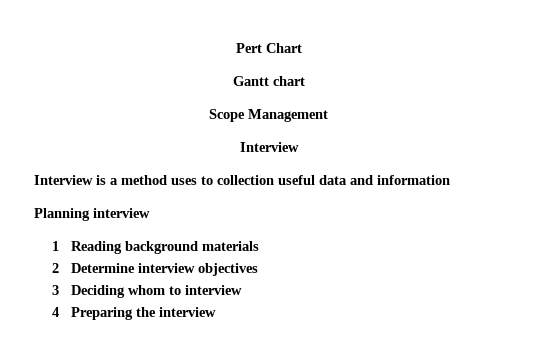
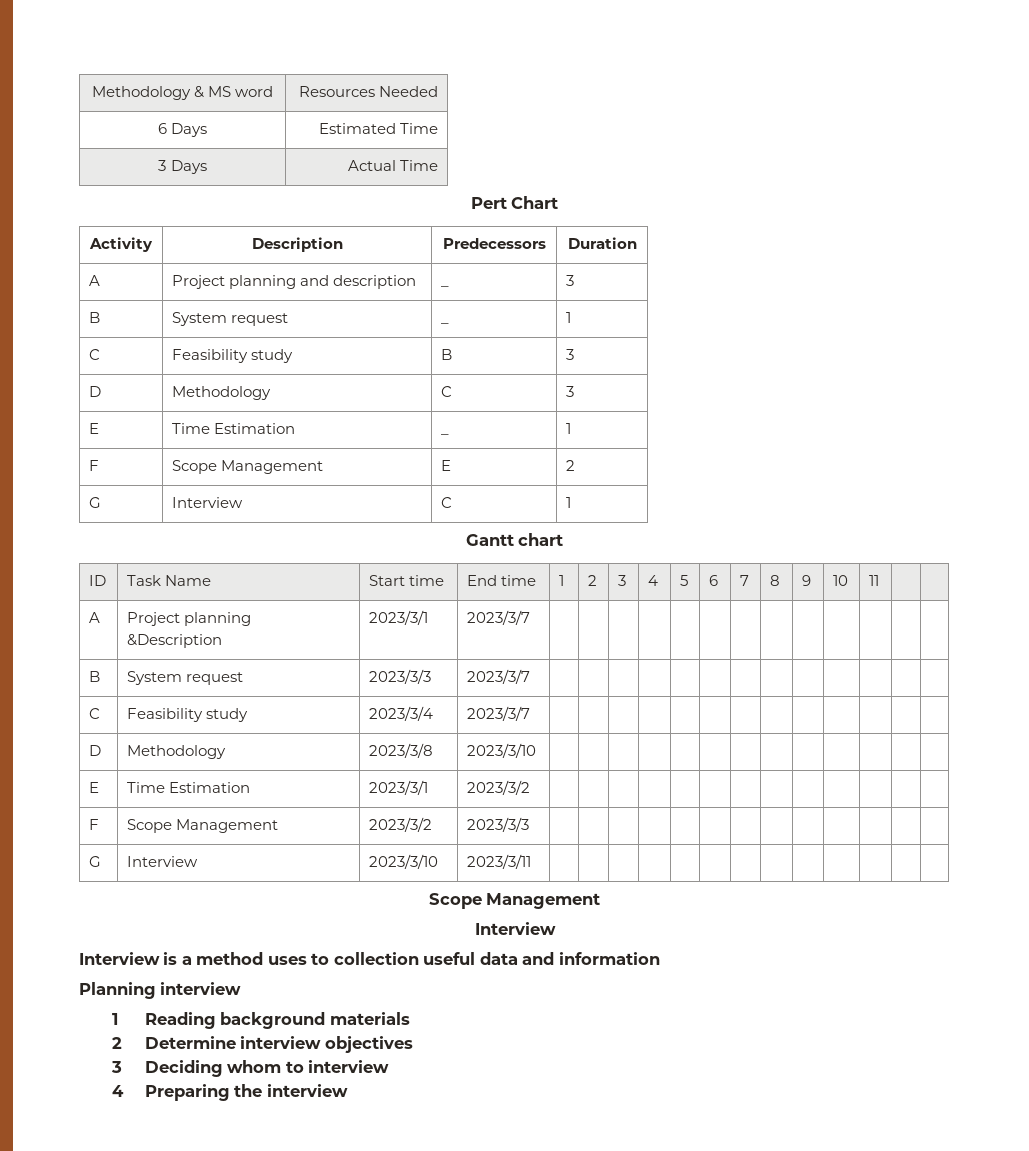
[235,43,302,53] [232,76,305,86] Pert Chart // Gantt chart -> [91,86,274,100] [298,86,438,97] [157,123,208,137] [318,123,438,134] [158,160,207,174] [347,160,438,171] [470,196,559,209] [89,237,153,252] [251,237,343,252] [442,238,546,249] [567,237,637,249] [89,275,101,286] [172,275,417,289] [441,286,450,287] [566,275,575,286] [89,312,101,323] [172,312,289,326] [441,323,450,324] [566,312,572,323] [89,349,101,360] [172,349,294,363] [441,349,453,360] [566,349,575,360] [89,386,102,397] [172,386,272,400] [441,386,453,397] [566,386,575,397] [89,423,100,434] [172,423,296,434] [441,434,450,435] [566,423,572,434] [89,460,100,471] [172,460,324,474] [441,460,452,471] [566,460,576,471] [89,497,102,508] [172,497,244,508] [441,497,453,508] [566,497,572,508] [465,533,564,546] [89,575,107,586] [127,575,212,586] [369,575,445,586] [467,575,537,586] [559,575,565,586] [588,575,598,586] [618,575,627,586] [648,575,659,586] [680,575,689,586] [709,575,719,586] [740,575,750,586] [770,575,781,586] [802,575,812,586] [833,575,849,586] [869,575,880,586] [89,612,101,623] [127,612,252,626] [127,634,223,648] [369,610,429,625] [467,610,531,625] [89,671,101,682] [127,671,244,685] [369,669,432,684] [467,669,531,684] [89,708,101,719] [127,708,249,722] [369,706,434,721] [467,706,531,721] [89,745,102,756] [127,745,227,759] [369,743,434,758] [467,743,537,758] [89,782,100,793] [127,782,251,793] [369,780,429,795] [467,780,531,795] [89,819,100,830] [127,819,279,833] [369,817,433,832] [467,817,530,832] [89,856,102,867] [127,856,199,867] [369,854,439,869] [467,854,532,869] Methodology & MS word | Resources Needed // 6 Days | Estimated Time // 3 Days | Actual Time // Pert Chart // Activity | Description | Predecessors | Duration // A | Project planning and description | _ | 3 // B | System request | _ | 1 // C | Feasibility study | B | 3 // D | Methodology | C | 3 // E | Time Estimation | _ | 1 // F | Scope Management | E | 2 // G | Interview | C | 1 // Gantt chart // ID | Task Name | Start time | End time | 1 | 2 | 3 | 4 | 5 | 6 | 7 | 8 | 9 | 10 | 11 | | // A | Project planning &Description | 2023/3/1 | 2023/3/7 | | | | | | | | | | | | | // B | System request | 2023/3/3 | 2023/3/7 | | | | | | | | | | | | | // C | Feasibility study | 2023/3/4 | 2023/3/7 | | | | | | | | | | | | | // D | Methodology | 2023/3/8 | 2023/3/10 | | | | | | | | | | | | | // E | Time Estimation | 2023/3/1 | 2023/3/2 | | | | | | | | | | | | | // F | Scope Management | 2023/3/2 | 2023/3/3 | | | | | | | | | | | | | // G | Interview | 2023/3/10 | 2023/3/11 | | | | | | | | | | | | |

